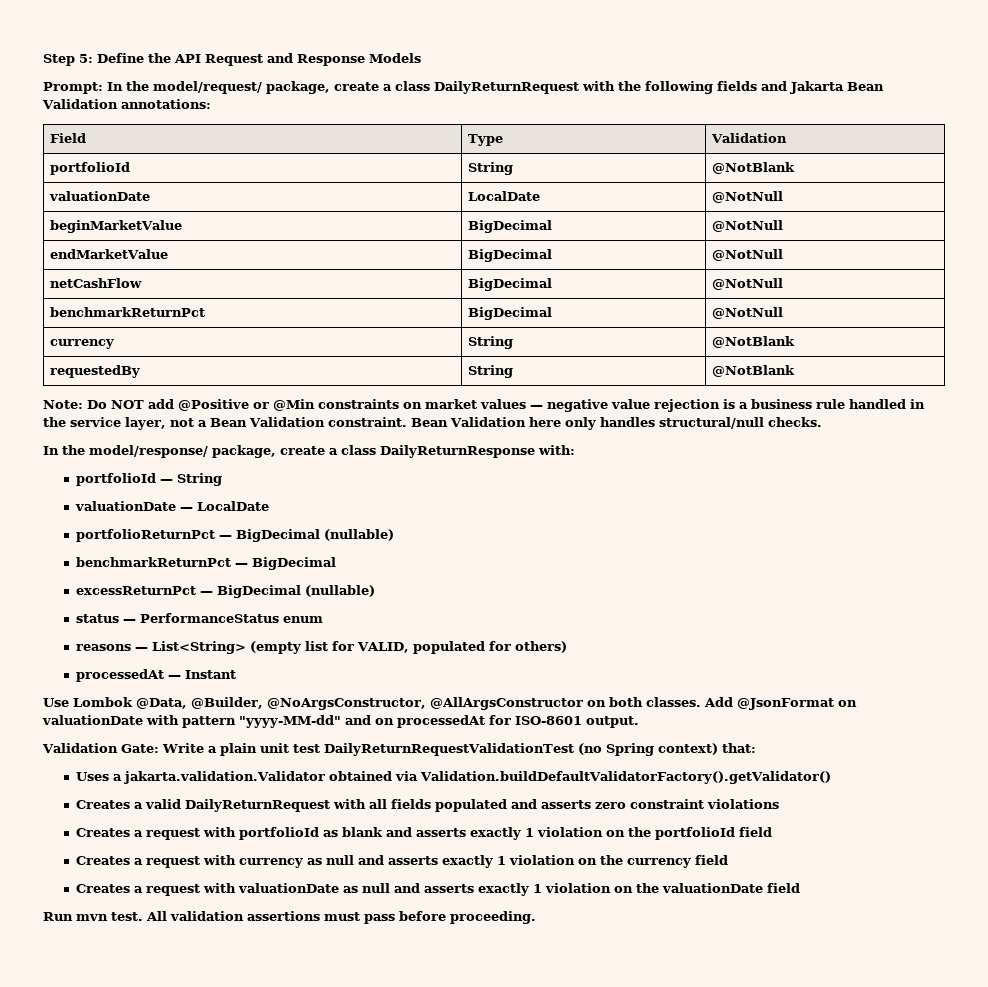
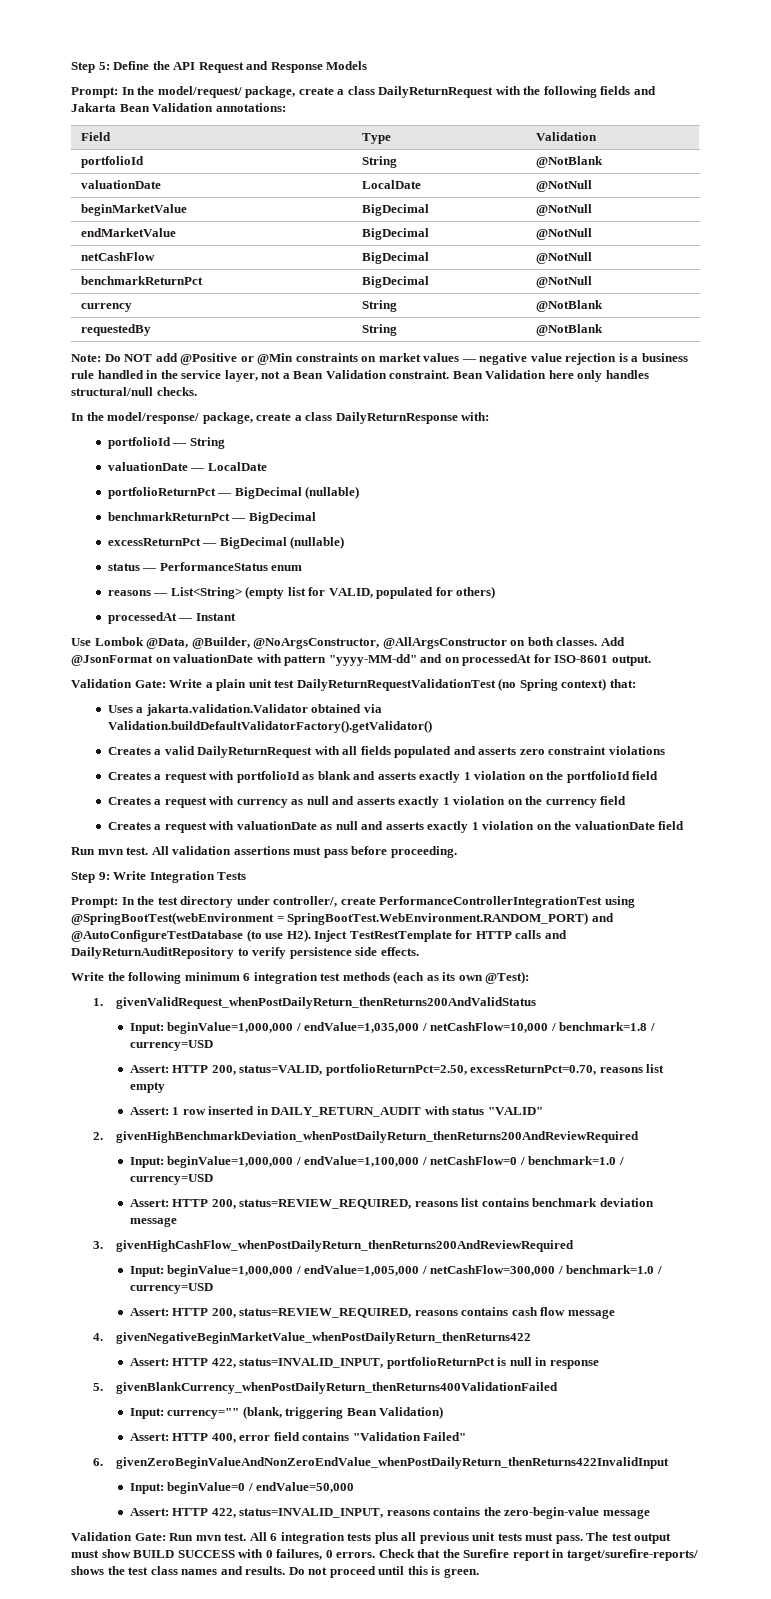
(536, 917) none -> [71,871,247,883] [71,896,635,908] [71,912,614,925] [71,929,567,942] [71,947,419,959] [71,971,530,984] [93,997,536,1009] [129,1022,655,1034] [129,1040,213,1051] [129,1064,665,1076] [129,1082,165,1093] [129,1106,543,1117] [93,1131,639,1143] [129,1156,624,1168] [129,1174,213,1185] [129,1198,654,1209] [129,1217,177,1227] [93,1240,574,1252] [129,1265,662,1277] [129,1283,213,1294] [129,1307,615,1319] [93,1332,531,1344] [129,1357,599,1369] [93,1382,558,1394] [129,1406,444,1419] [129,1432,467,1443] [93,1457,669,1469] [129,1482,355,1494] [129,1507,650,1519] [71,1532,672,1544] [71,1549,698,1561] [71,1566,479,1578] // Step 9: Write Integration Tests // Prompt: In the test directory under controller/, create PerformanceControllerIntegrationTest using @SpringBootTest(webEnvironment = SpringBootTest.WebEnvironment.RANDOM_PORT) and @AutoConfigureTestDatabase (to use H2). Inject TestRestTemplate for HTTP calls and DailyReturnAuditRepository to verify persistence side effects. // Write the following minimum 6 integration test methods (each as its own @Test): // 1. givenValidRequest_whenPostDailyReturn_thenReturns200AndValidStatus // Input: beginValue=1,000,000 / endValue=1,035,000 / netCashFlow=10,000 / benchmark=1.8 / currency=USD // Assert: HTTP 200, status=VALID, portfolioReturnPct=2.50, excessReturnPct=0.70, reasons list empty // Assert: 1 row inserted in DAILY_RETURN_AUDIT with status "VALID" // 2. givenHighBenchmarkDeviation_whenPostDailyReturn_thenReturns200AndReviewRequired // Input: beginValue=1,000,000 / endValue=1,100,000 / netCashFlow=0 / benchmark=1.0 / currency=USD // Assert: HTTP 200, status=REVIEW_REQUIRED, reasons list contains benchmark deviation message // 3. givenHighCashFlow_whenPostDailyReturn_thenReturns200AndReviewRequired // Input: beginValue=1,000,000 / endValue=1,005,000 / netCashFlow=300,000 / benchmark=1.0 / currency=USD // Assert: HTTP 200, status=REVIEW_REQUIRED, reasons contains cash flow message // 4. givenNegativeBeginMarketValue_whenPostDailyReturn_thenReturns422 // Assert: HTTP 422, status=INVALID_INPUT, portfolioReturnPct is null in response // 5. givenBlankCurrency_whenPostDailyReturn_thenReturns400ValidationFailed // Input: currency="" (blank, triggering Bean Validation) // Assert: HTTP 400, error field contains "Validation Failed" // 6. givenZeroBeginValueAndNonZeroEndValue_whenPostDailyReturn_thenReturns422InvalidInput // Input: beginValue=0 / endValue=50,000 // Assert: HTTP 422, status=INVALID_INPUT, reasons contains the zero-begin-value message // Validation Gate: Run mvn test. All 6 integration tests plus all previous unit tests must pass. The test output must show BUILD SUCCESS with 0 failures, 0 errors. Check that the Surefire report in target/surefire-reports/ shows the test class names and results. Do not proceed until this is green.

